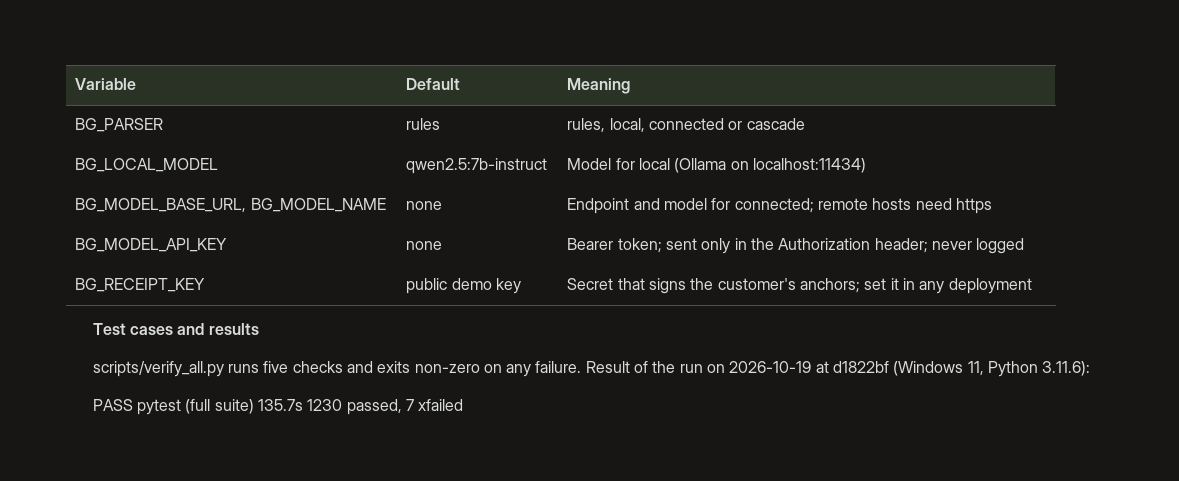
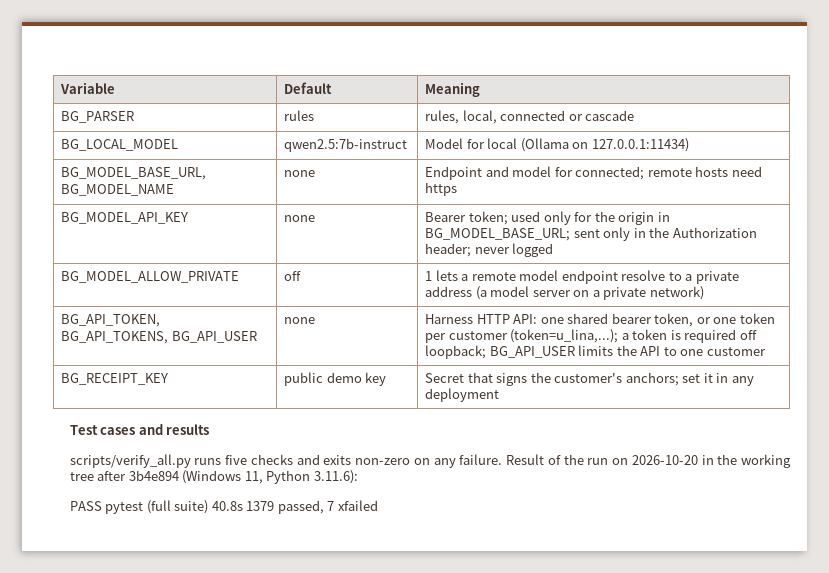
[753,158,867,173] localhost:11434) -> [591,138,689,152] 127.0.0.1:11434)
(662, 245) none -> [511,211,670,225] [425,228,571,241] used only for the origin in BG_MODEL_BASE_URL;
(1025, 246) none -> [61,271,240,283] [284,271,302,281] [425,270,739,284] [425,286,704,300] [61,314,161,327] [61,331,257,344] [284,317,316,324] [425,313,775,327] [425,329,757,343] [425,345,766,359] // BG_MODEL_ALLOW_PRIVATE | off | 1 lets a remote model endpoint resolve to a private address (a model server on a private network) // BG_API_TOKEN, BG_API_TOKENS, BG_API_USER | none | Harness HTTP API: one shared bearer token, or one token per customer (token=u_lina,...); a token is required off loopback; BG_API_USER limits the API to one customer
[729,361,890,373] 2026-10-19 at d1822bf -> [631,454,791,468] [69,470,179,481] 2026-10-20 in the working tree after 3b4e894
[257,399,343,411] 135.7s 1230 -> [211,501,275,511] 40.8s 1379

